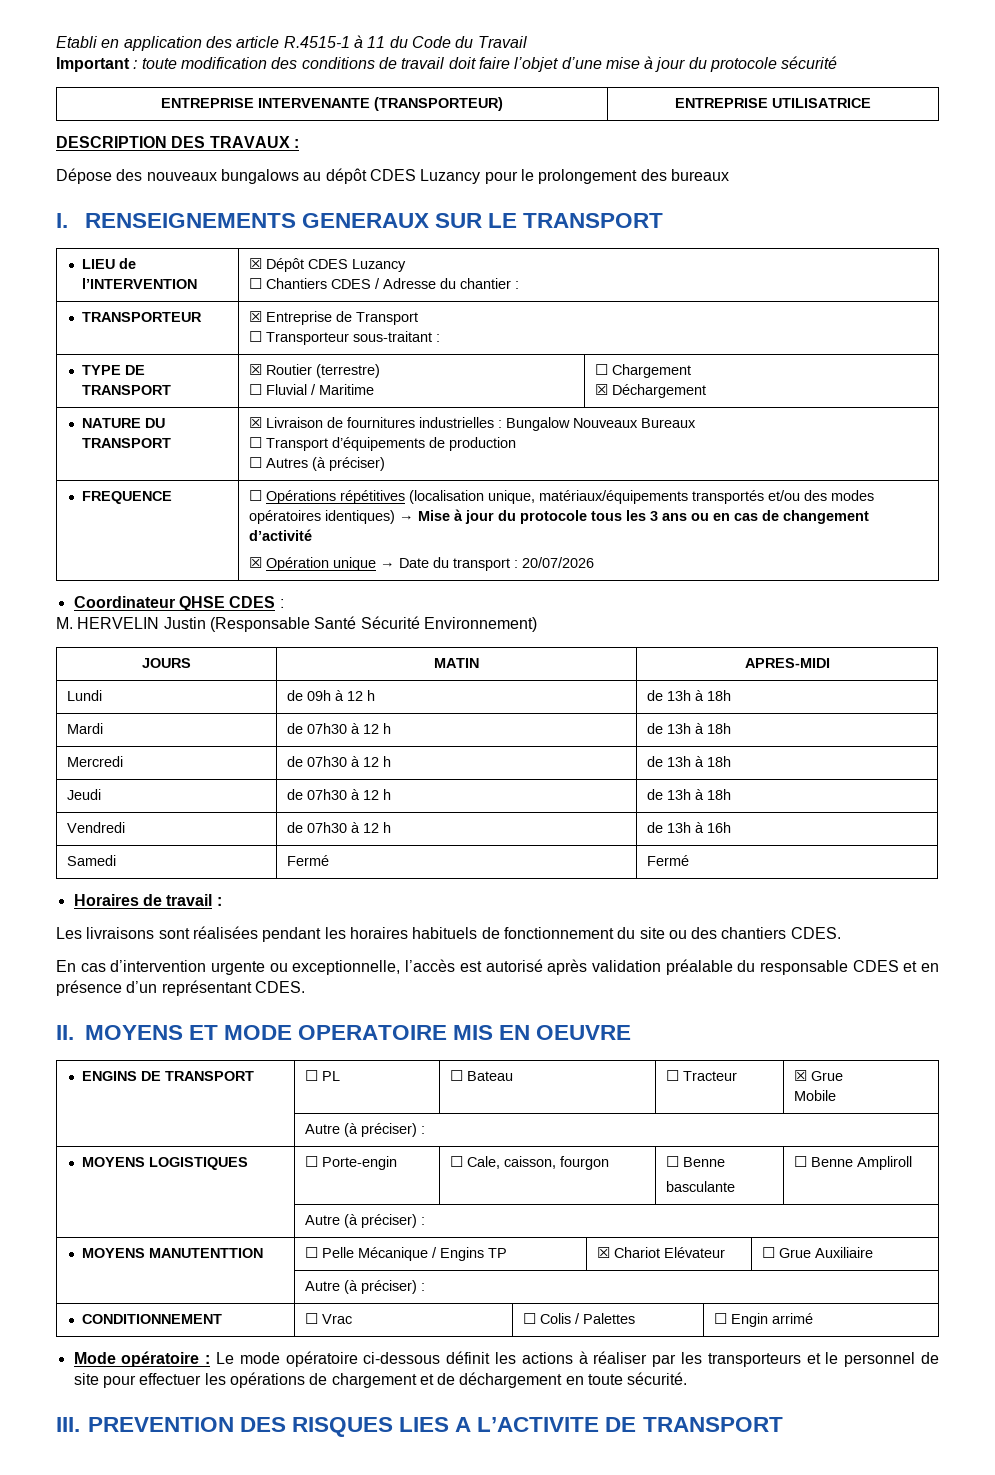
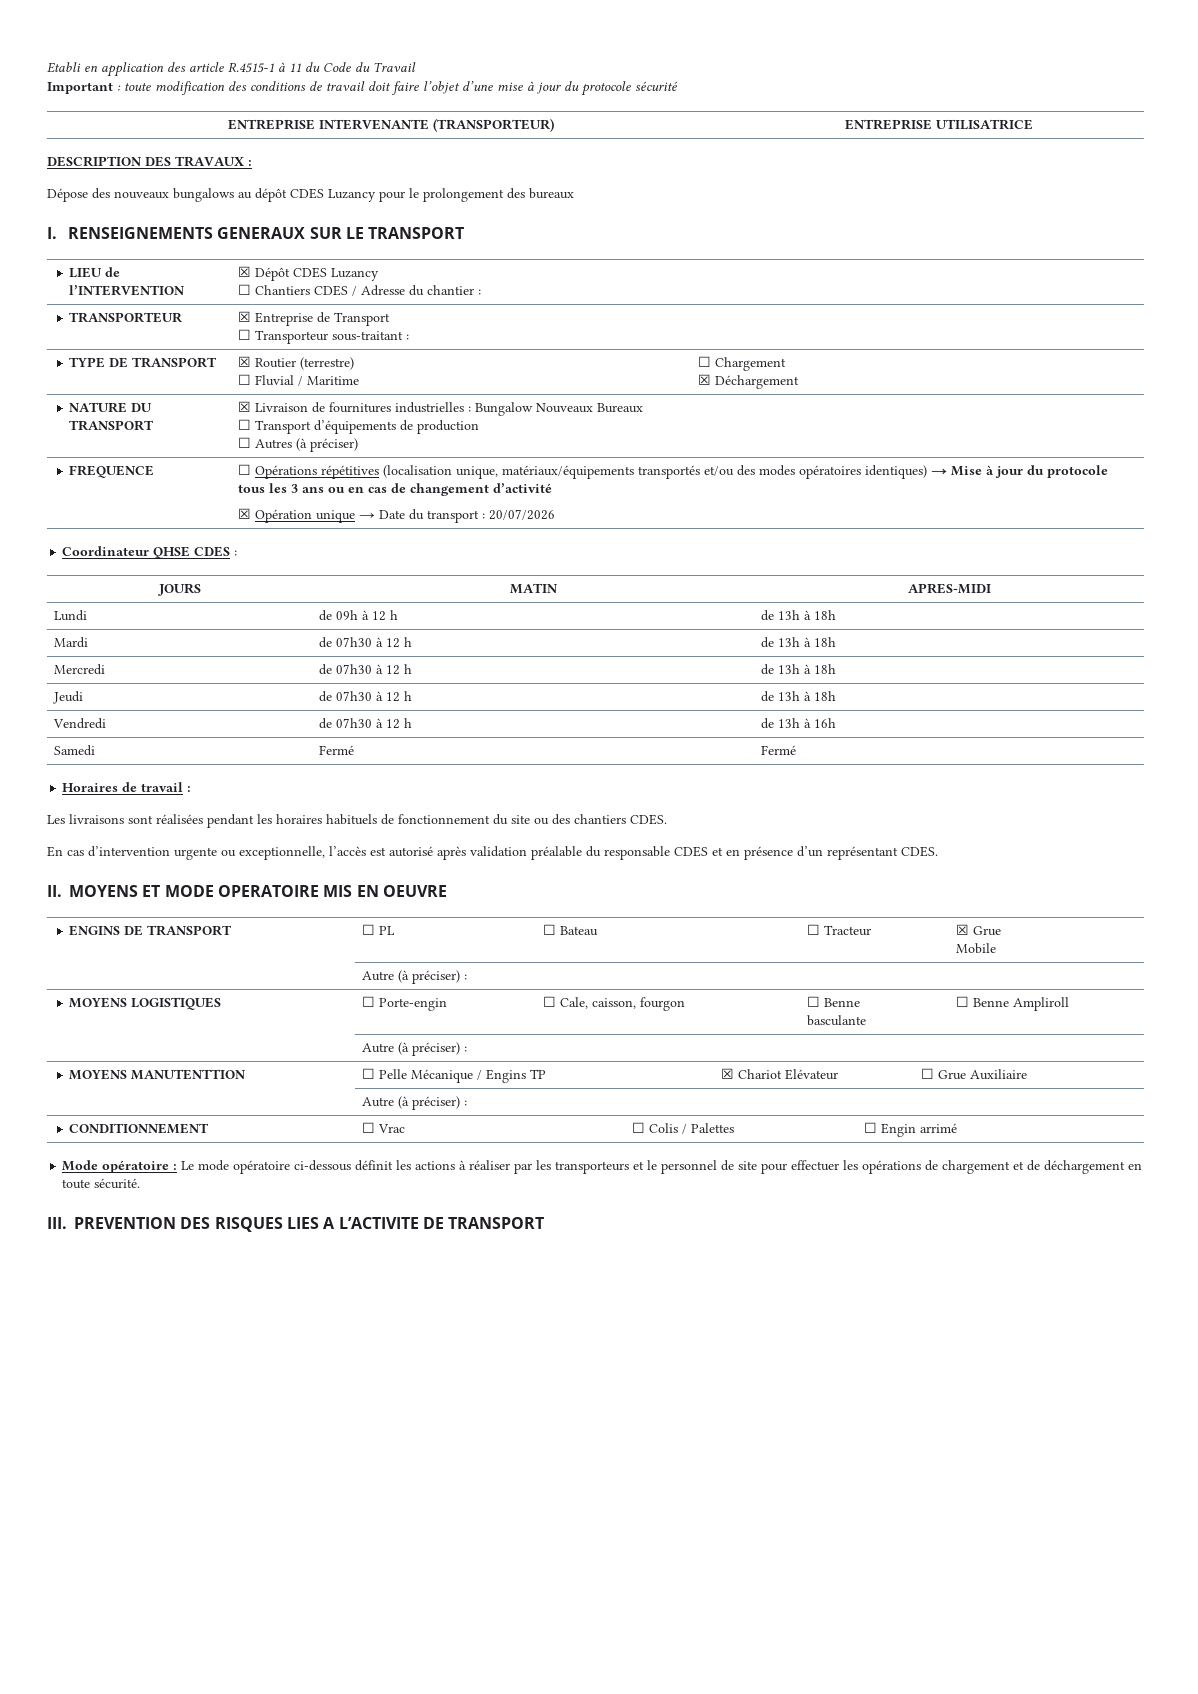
[56,616,537,632] // M. HERVELIN Justin (Responsable Santé Sécurité Environnement) -> (238, 553) none

